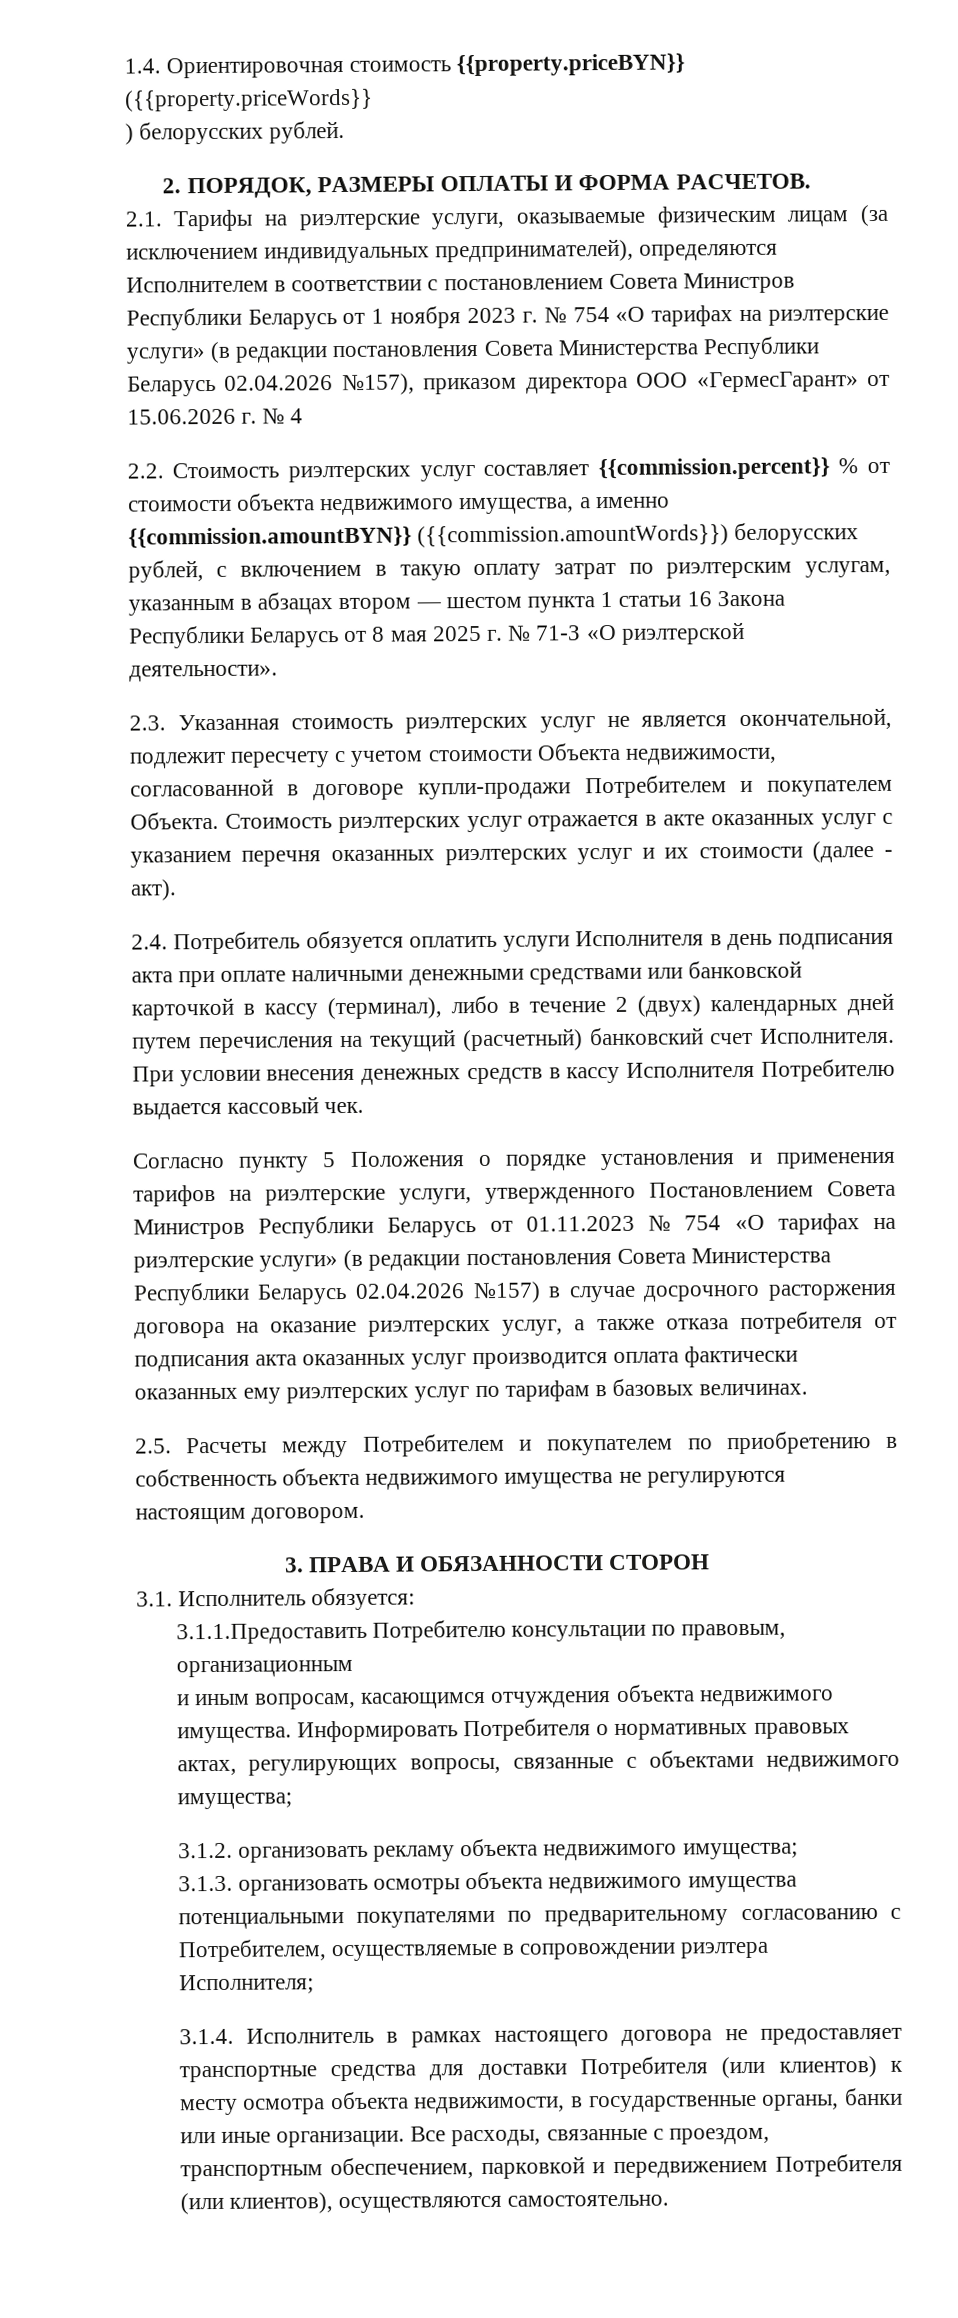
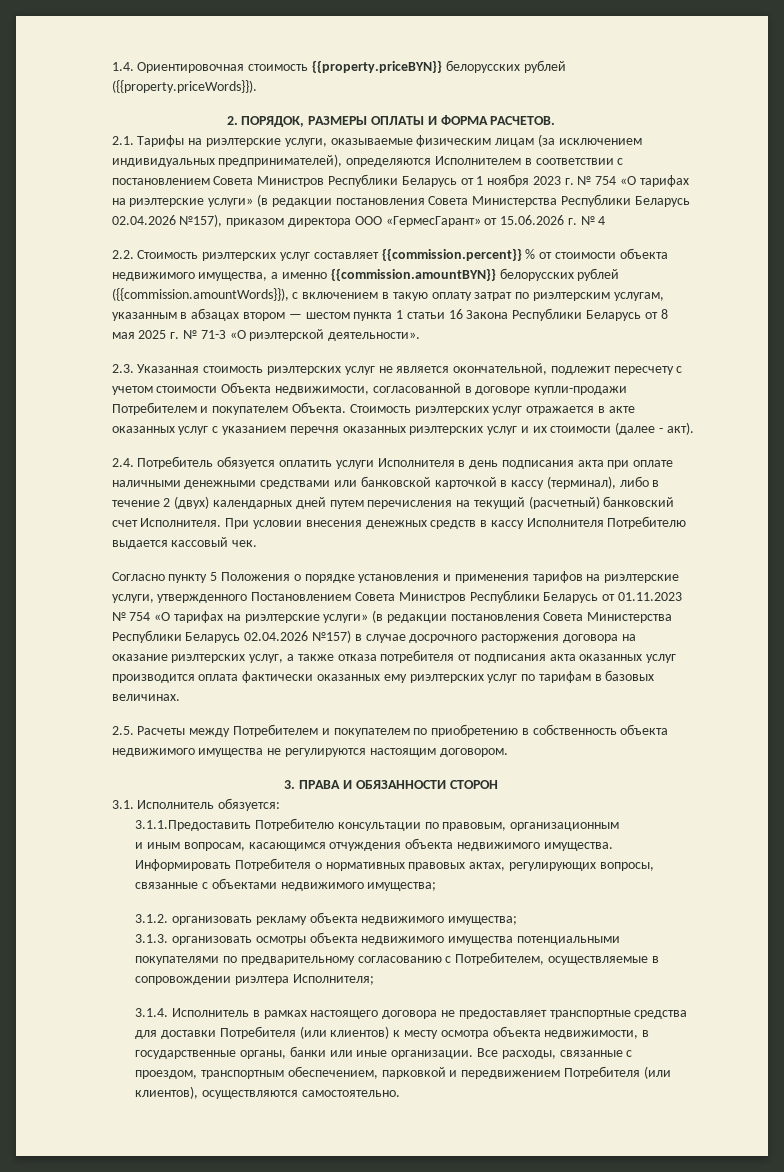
[123,88,373,112] [124,120,346,145] ({{property.priceWords}} // ) белорусских рублей. -> [445,60,566,73] [111,80,257,93] белорусских рублей ({{property.priceWords}}).
[416,522,860,548] [127,560,204,583] ({{commission.amountWords}}) белорусских рублей, -> [499,268,620,281] [111,288,289,301] белорусских рублей ({{commission.amountWords}}),

